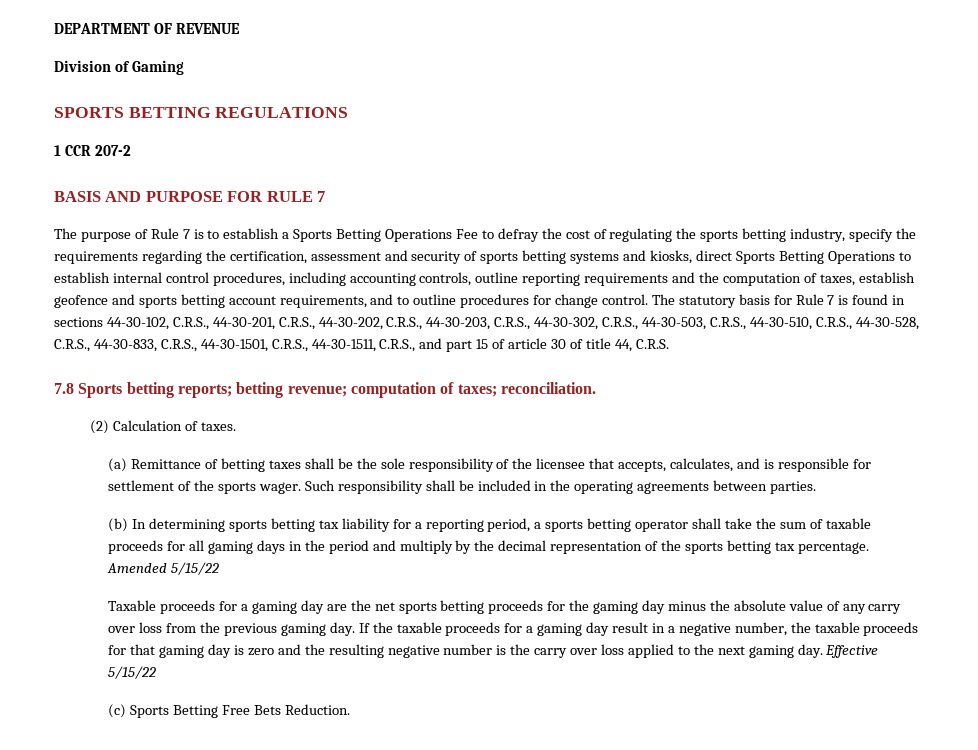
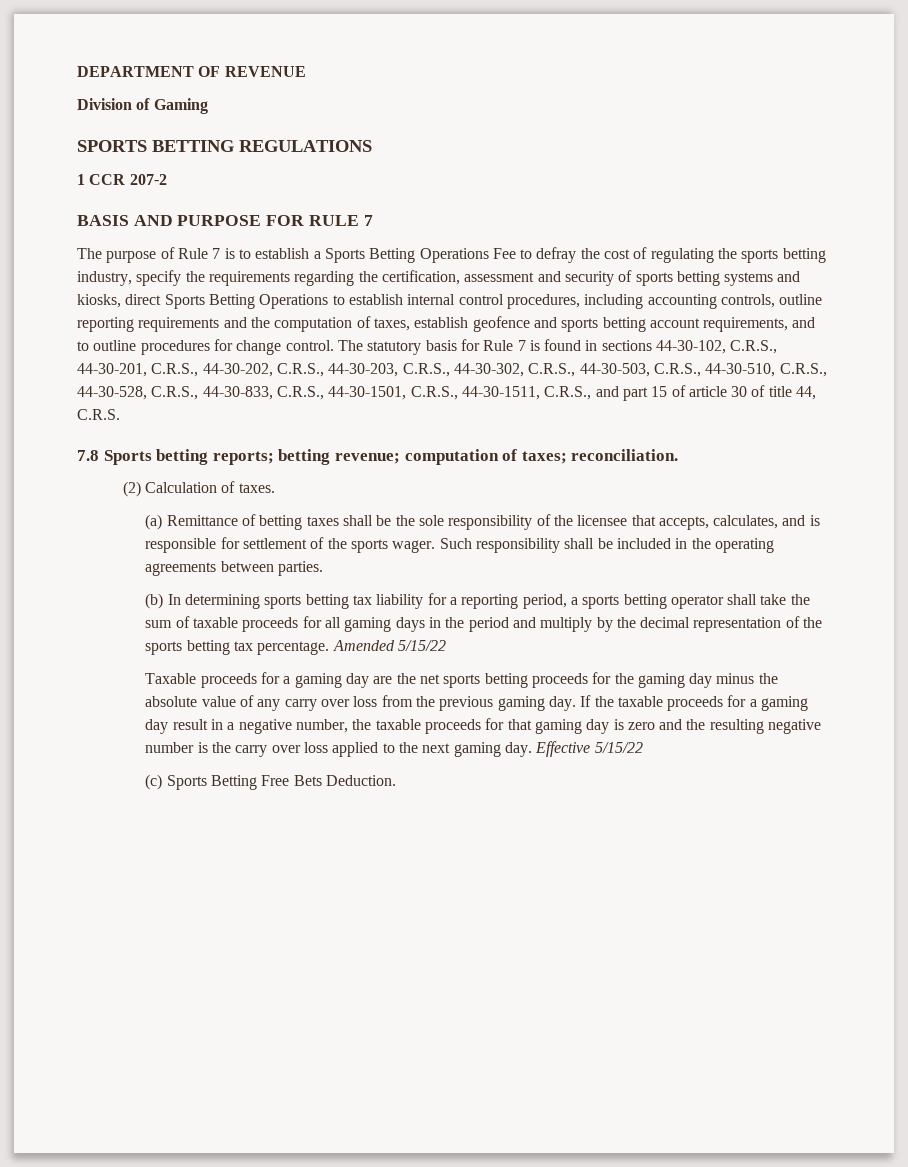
[284,704,350,715] Reduction. -> [325,775,396,786] Deduction.

